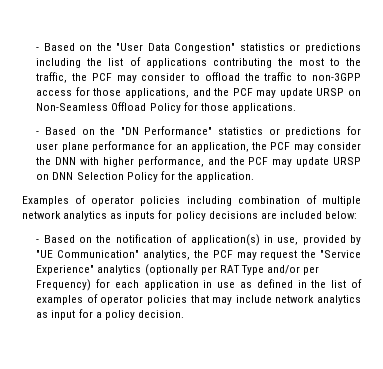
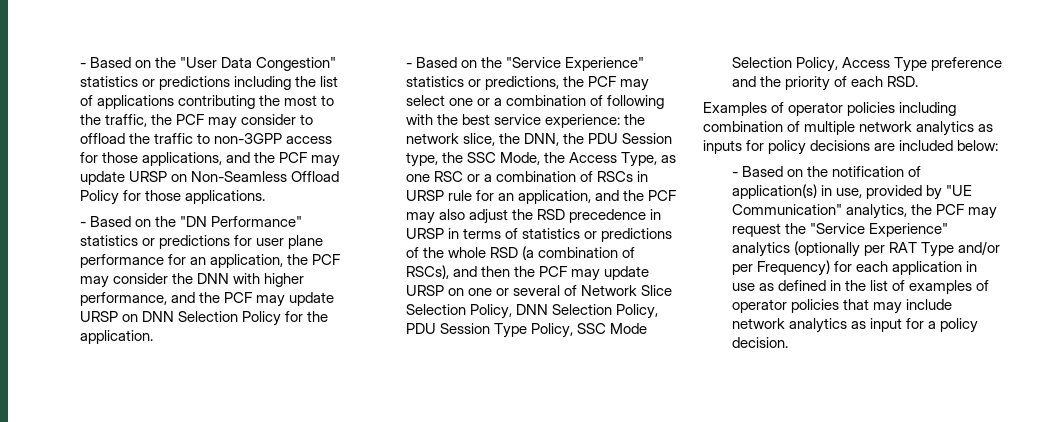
(254, 177) none -> [405,57,644,71] [405,76,649,91] [405,95,664,109] [405,114,645,128] [405,133,672,146] [405,152,676,167] [405,171,648,182] [405,190,676,204] [405,209,661,224] [405,228,672,242] [405,246,635,260] [405,265,649,281] [405,285,672,296] [405,304,658,319] [405,323,647,338] [731,57,1002,72] [731,76,918,91] // - Based on the "Service Experience" statistics or predictions, the PCF may select one or a combination of following with the best service experience: the network slice, the DNN, the PDU Session type, the SSC Mode, the Access Type, as one RSC or a combination of RSCs in URSP rule for an application, and the PCF may also adjust the RSD precedence in URSP in terms of statistics or predictions of the whole RSD (a combination of RSCs), and then the PCF may update URSP on one or several of Network Slice Selection Policy, DNN Selection Policy, PDU Session Type Policy, SSC Mode Selection Policy, Access Type preference and the priority of each RSD.

